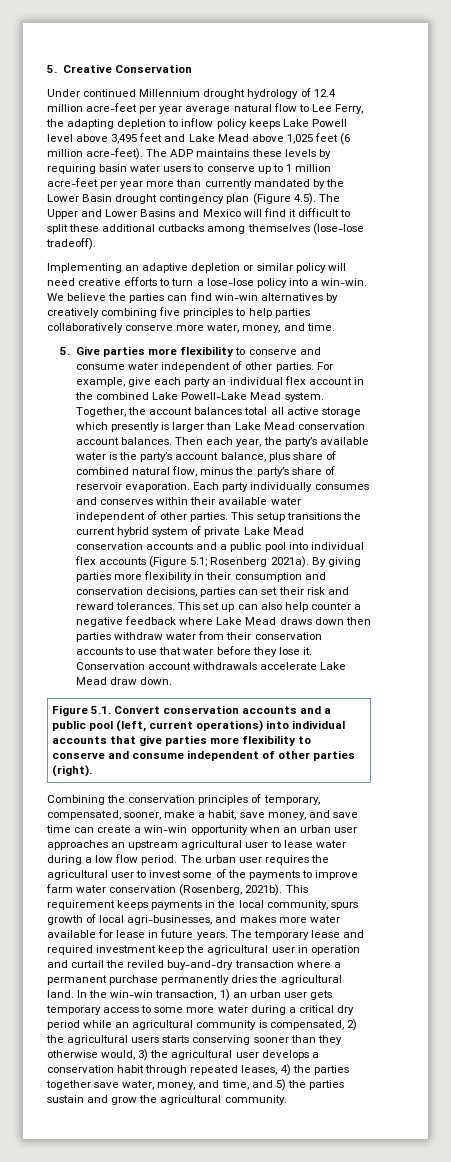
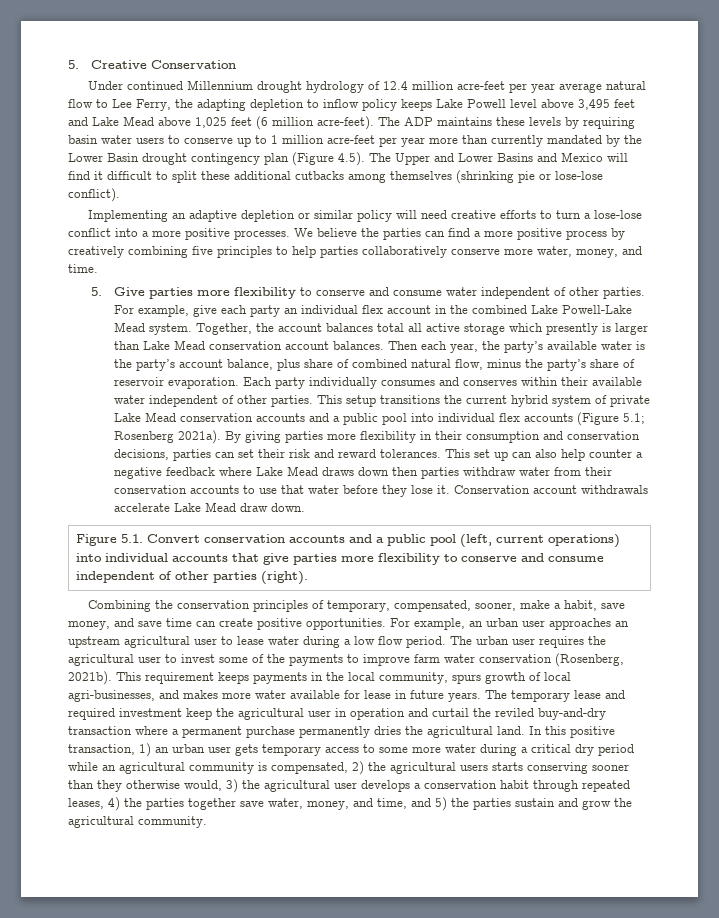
[312,223,364,235] [46,238,96,250] (lose-lose tradeoff). -> [456,170,603,184] [68,188,120,202] (shrinking pie or lose-lose conflict).
[256,278,287,288] policy -> [68,228,111,237] conflict
[321,278,368,286] win-win. -> [152,228,290,240] more positive processes.
[214,293,323,301] win-win alternatives -> [474,228,607,240] a more positive process
[134,825,280,835] a win-win opportunity when -> [257,618,465,630] positive opportunities. For example,
[89,990,154,998] the win-win -> [545,726,615,738] this positive

